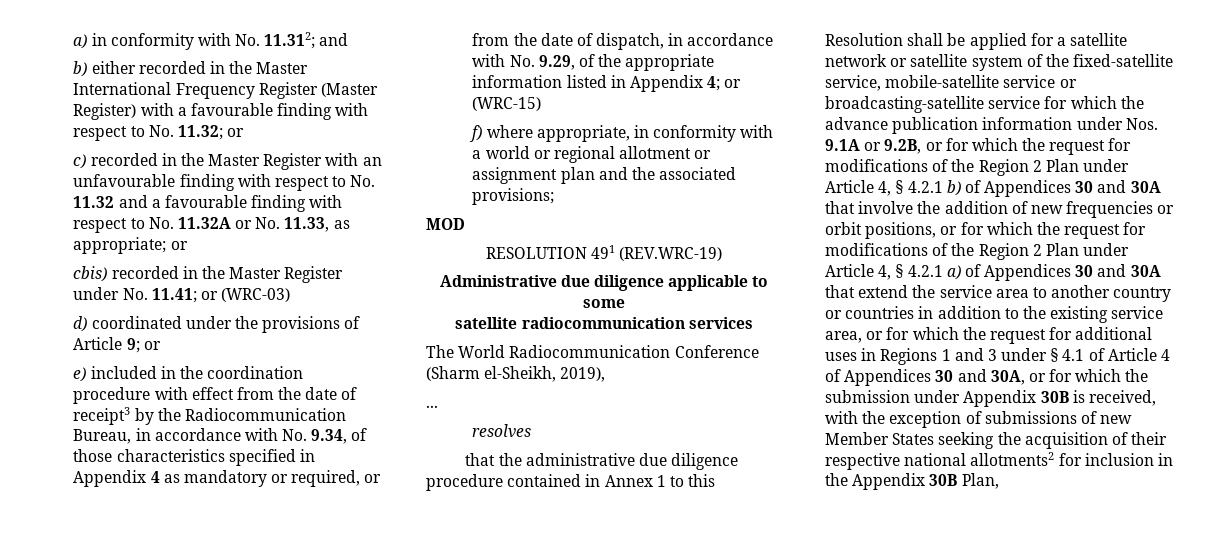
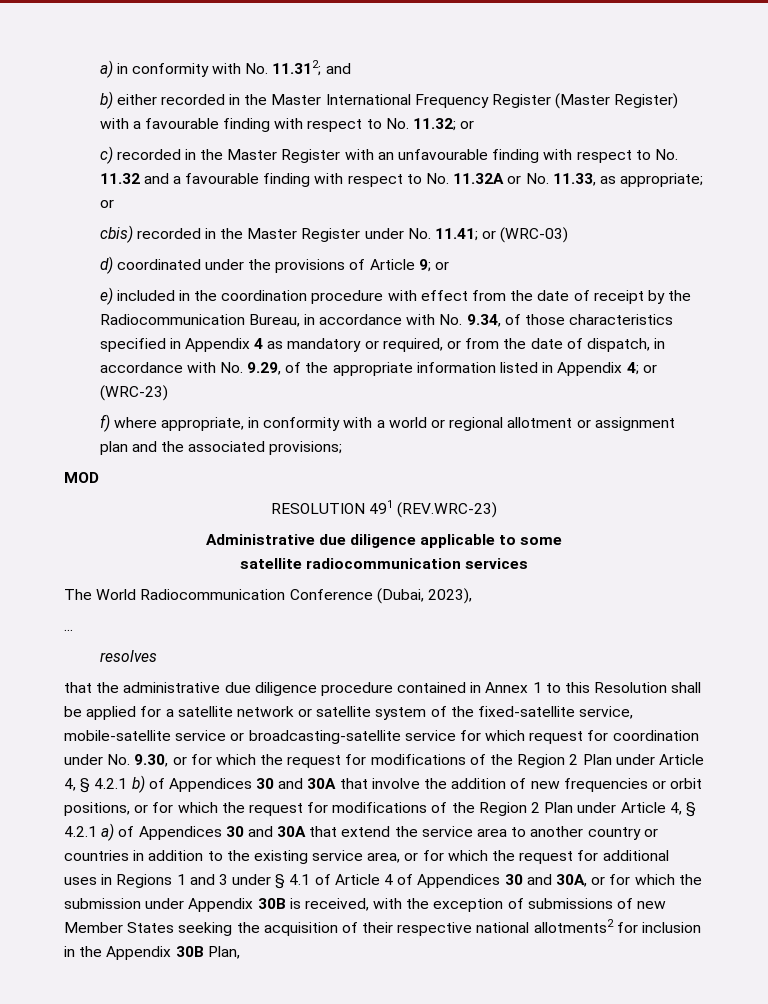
[73,407,131,425] receipt3 -> [593,290,644,304] receipt
[472,97,542,111] (WRC-15) -> [99,385,168,401] (WRC-23)
[619,247,723,261] (REV.WRC-19) -> [397,502,498,518] (REV.WRC-23)
[426,366,606,382] (Sharm el-Sheikh, 2019), -> [376,588,472,604] (Dubai, 2023),
[1120,96,1144,109] [825,117,1158,134] [825,139,922,154] the advance publication information under Nos. 9.1A or 9.2B, -> [529,730,699,744] [64,754,169,767] request for coordination under No. 9.30,

